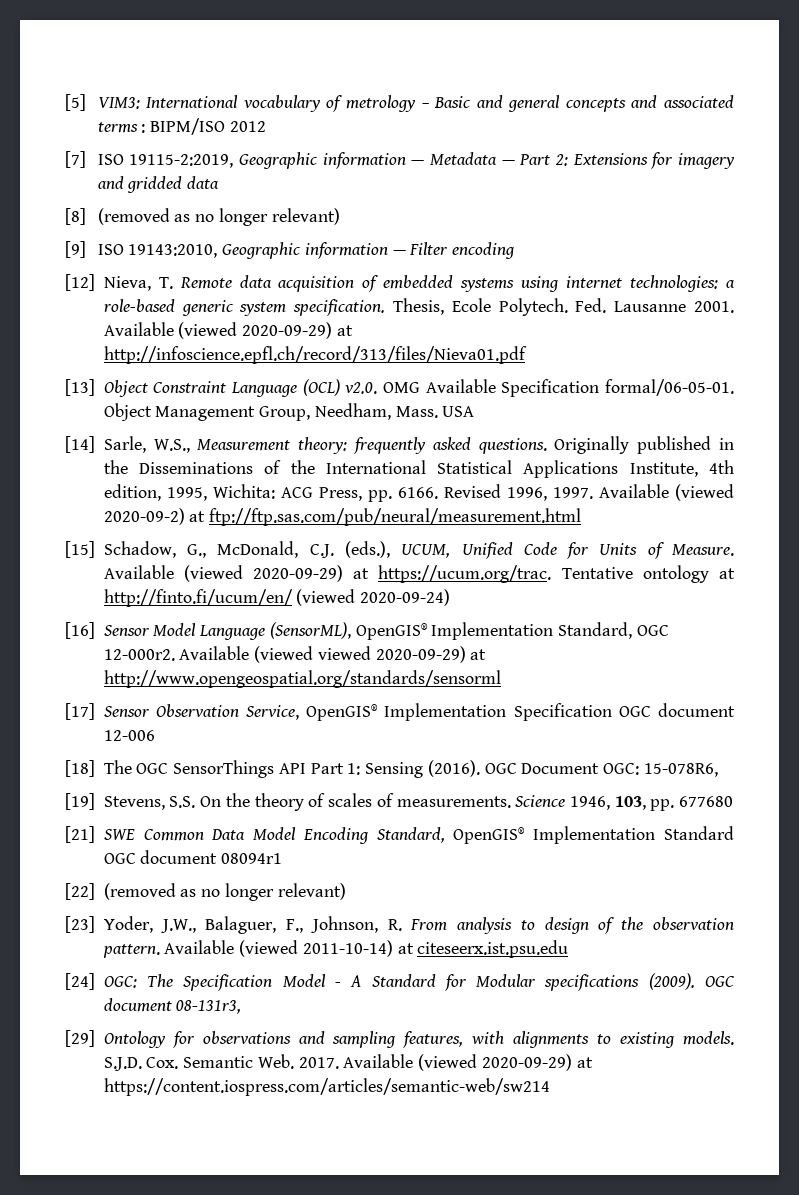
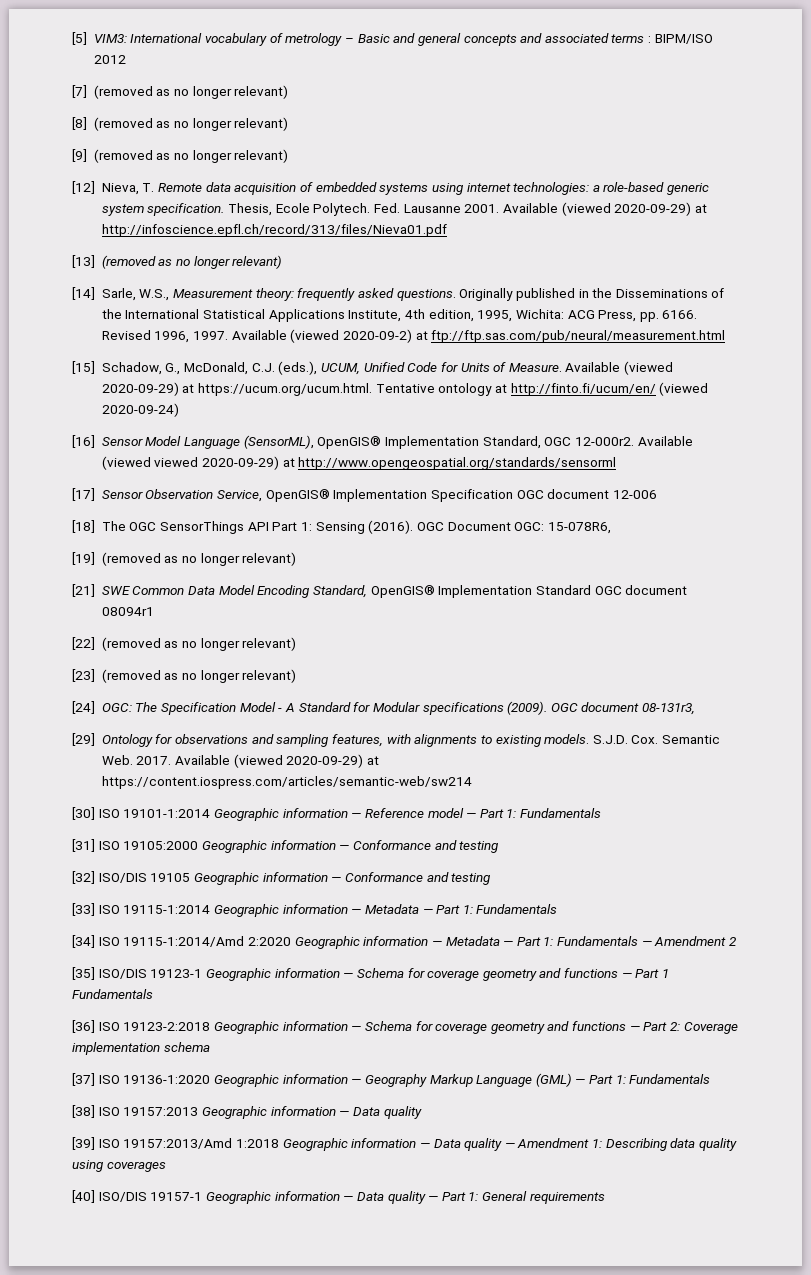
[97,152,735,169] [97,176,220,193] ISO 19115-2:2019, Geographic information — Metadata — Part 2: Extensions for imagery and gridded data -> [93,85,289,99] (removed as no longer relevant)
[97,242,515,259] ISO 19143:2010, Geographic information — Filter encoding -> [93,149,289,163] (removed as no longer relevant)
[103,379,734,397] [103,403,475,421] Object Constraint Language (OCL) v2.0. OMG Available Specification formal/06-05-01. Object Management Group, Needham, Mass. USA -> [101,255,283,269] (removed as no longer relevant)
[378,565,552,583] https://ucum.org/trac. -> [198,383,373,396] https://ucum.org/ucum.html.
[103,793,734,811] Stevens, S.S. On the theory of scales of measurements. Science 1946, 103, pp. 677680 -> [101,552,297,566] (removed as no longer relevant)
[103,916,735,934] [102,940,569,958] Yoder, J.W., Balaguer, F., Johnson, R. From analysis to design of the observation pattern. Available (viewed 2011-10-14) at citeseerx.ist.psu.edu -> [101,669,297,683] (removed as no longer relevant)
(550, 1087) none -> [72,807,602,821] [72,839,499,853] [72,871,491,885] [72,903,558,917] [72,935,738,949] [72,967,670,981] [72,989,153,999] [72,1020,738,1034] [72,1042,210,1055] [72,1073,711,1087] [72,1105,422,1119] [72,1137,738,1151] [72,1160,166,1172] [72,1190,605,1204] // [30] ISO 19101-1:2014 Geographic information — Reference model — Part 1: Fundamentals // [31] ISO 19105:2000 Geographic information — Conformance and testing // [32] ISO/DIS 19105 Geographic information — Conformance and testing // [33] ISO 19115-1:2014 Geographic information — Metadata — Part 1: Fundamentals // [34] ISO 19115-1:2014/Amd 2:2020 Geographic information — Metadata — Part 1: Fundamentals — Amendment 2 // [35] ISO/DIS 19123-1 Geographic information — Schema for coverage geometry and functions — Part 1 Fundamentals // [36] ISO 19123-2:2018 Geographic information — Schema for coverage geometry and functions — Part 2: Coverage implementation schema // [37] ISO 19136-1:2020 Geographic information — Geography Markup Language (GML) — Part 1: Fundamentals // [38] ISO 19157:2013 Geographic information — Data quality // [39] ISO 19157:2013/Amd 1:2018 Geographic information — Data quality — Amendment 1: Describing data quality using coverages // [40] ISO/DIS 19157-1 Geographic information — Data quality — Part 1: General requirements

